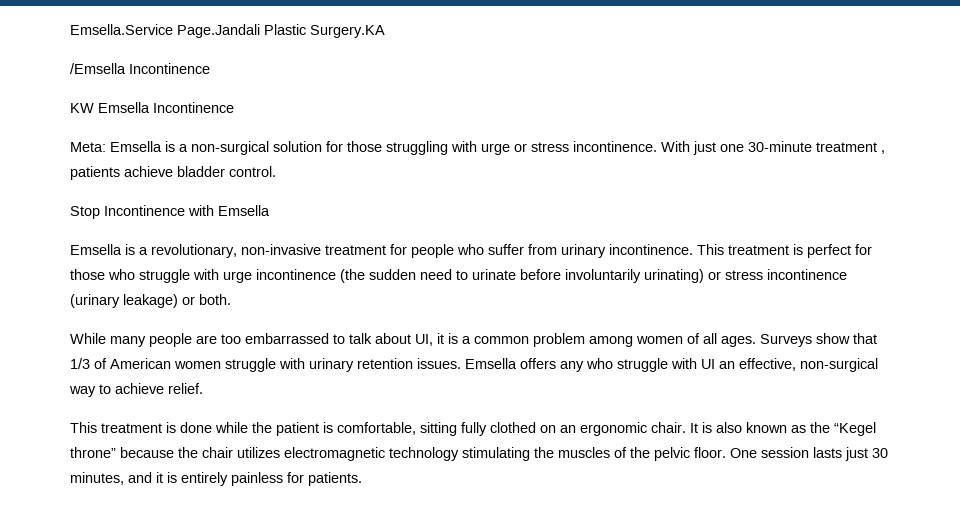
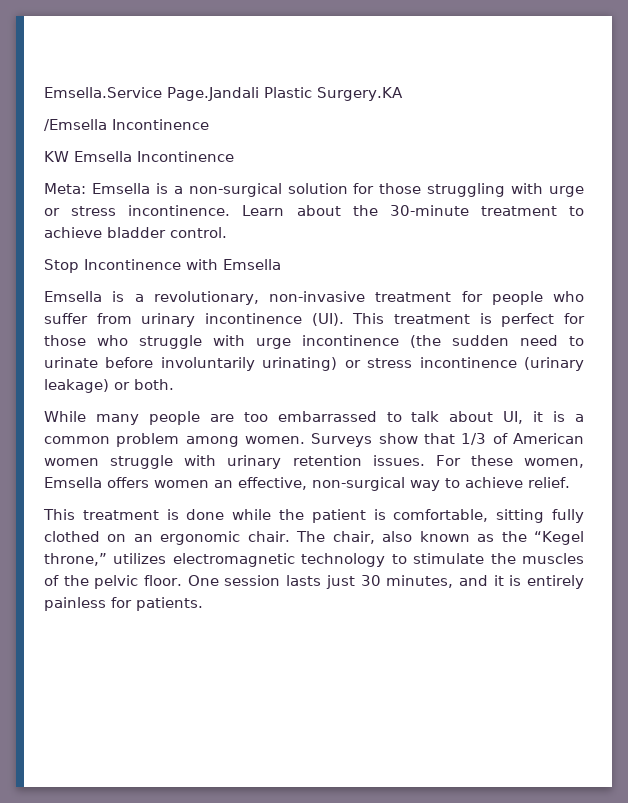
[661,141,885,155] [70,166,120,180] With just one 30-minute treatment , patients -> [242,205,584,216] Learn about the 30-minute treatment to
[609,244,693,255] incontinence. -> [205,313,344,326] incontinence (UI).
[636,333,756,347] women of all ages. -> [245,436,305,444] women.
[465,358,715,372] Emsella offers any who struggle with UI -> [435,455,584,468] [44,477,209,488] For these women, Emsella offers women
[690,422,712,433] It is -> [296,531,375,544] The chair,
[70,447,233,458] throne” because the chair -> [44,553,107,566] throne,”
[462,447,530,461] stimulating -> [391,553,485,564] to stimulate

